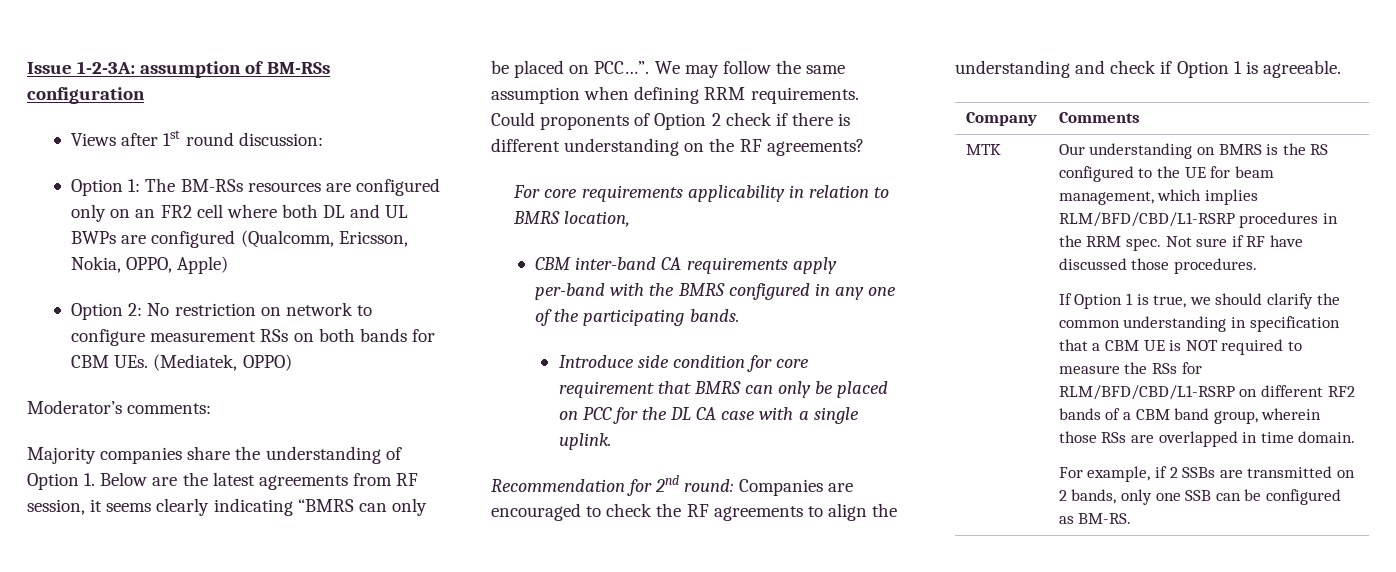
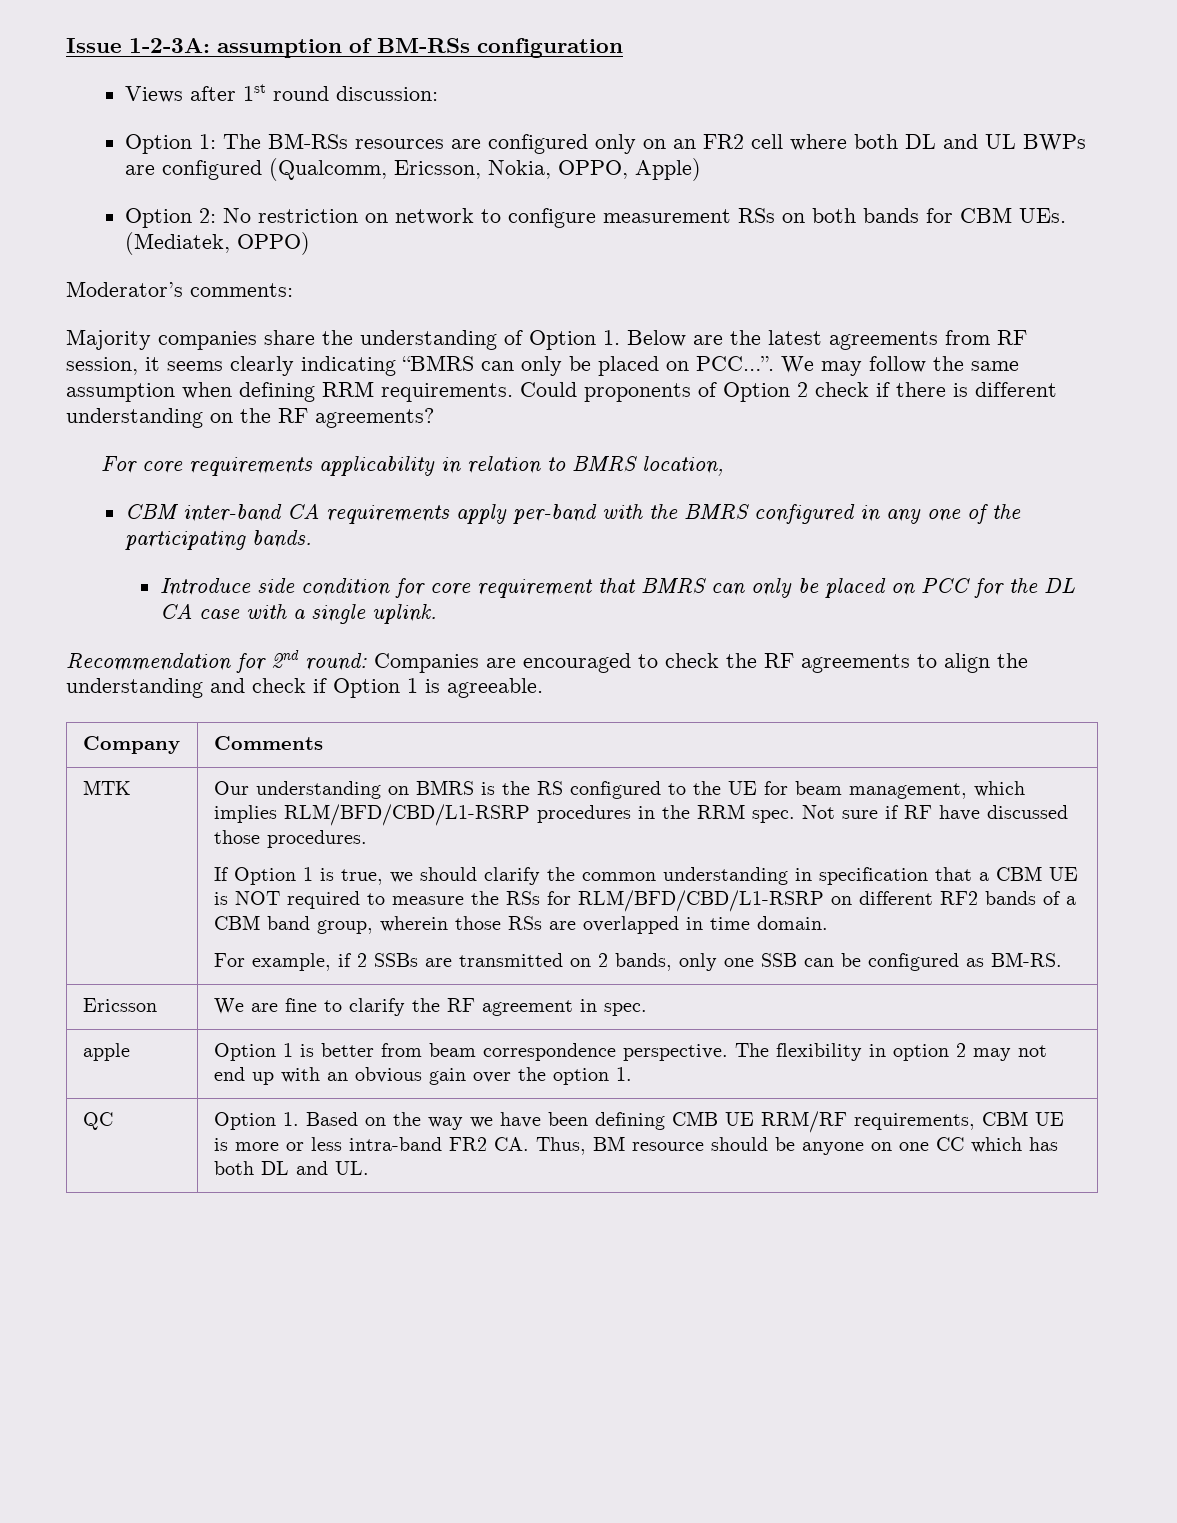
(1132, 518) none -> [82,998,157,1012] [213,998,647,1016] [82,1043,130,1061] [213,1043,1047,1061] [213,1067,632,1085] [82,1112,113,1130] [213,1111,1064,1133] [213,1136,1058,1155] [213,1161,369,1175] // Ericsson | We are fine to clarify the RF agreement in spec. // apple | Option 1 is better from beam correspondence perspective. The flexibility in option 2 may not end up with an obvious gain over the option 1. // QC | Option 1. Based on the way we have been defining CMB UE RRM/RF requirements, CBM UE is more or less intra-band FR2 CA. Thus, BM resource should be anyone on one CC which has both DL and UL.

